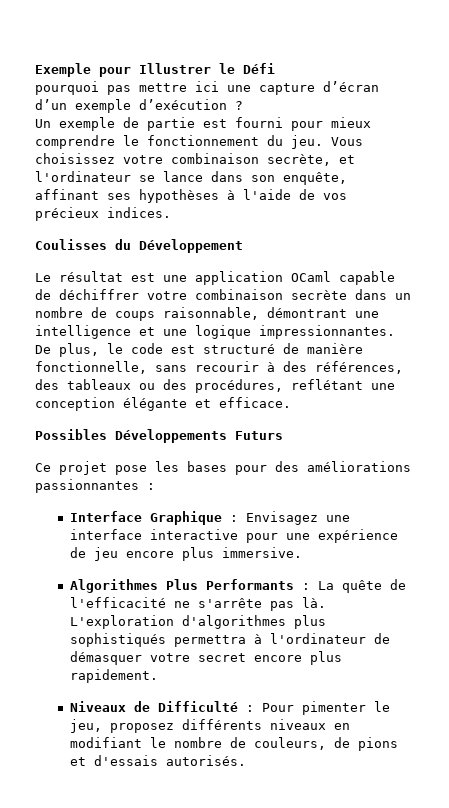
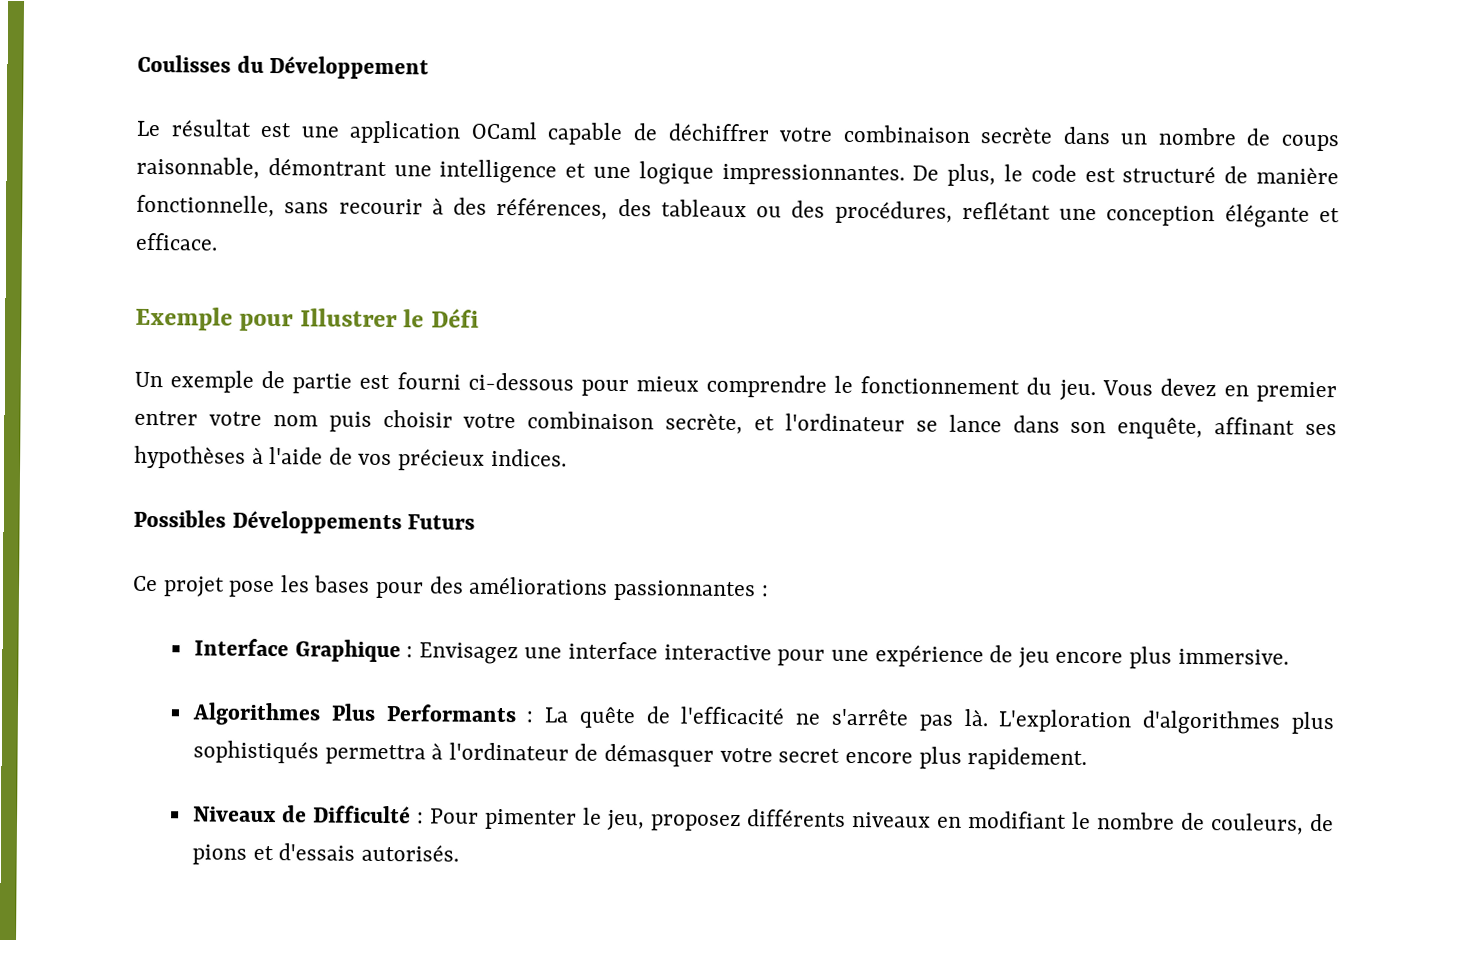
[35,63,275,77] [35,81,379,95] [35,99,243,113] [35,117,371,131] [35,135,363,149] [35,153,355,166] [35,171,347,185] [35,189,347,203] [35,207,171,221] Exemple pour Illustrer le Défi // pourquoi pas mettre ici une capture d’écran d’un exemple d’exécution ? // Un exemple de partie est fourni pour mieux comprendre le fonctionnement du jeu. Vous choisissez votre combinaison secrète, et l'ordinateur se lance dans son enquête, affinant ses hypothèses à l'aide de vos précieux indices. // -> (137, 63) none
(291, 402) none -> [135,306,479,332] [134,370,1337,403] [134,409,1337,440] [134,445,567,471] // Exemple pour Illustrer le Défi // Un exemple de partie est fourni ci-dessous pour mieux comprendre le fonctionnement du jeu. Vous devez en premier entrer votre nom puis choisir votre combinaison secrète, et l'ordinateur se lance dans son enquête, affinant ses hypothèses à l'aide de vos précieux indices.

